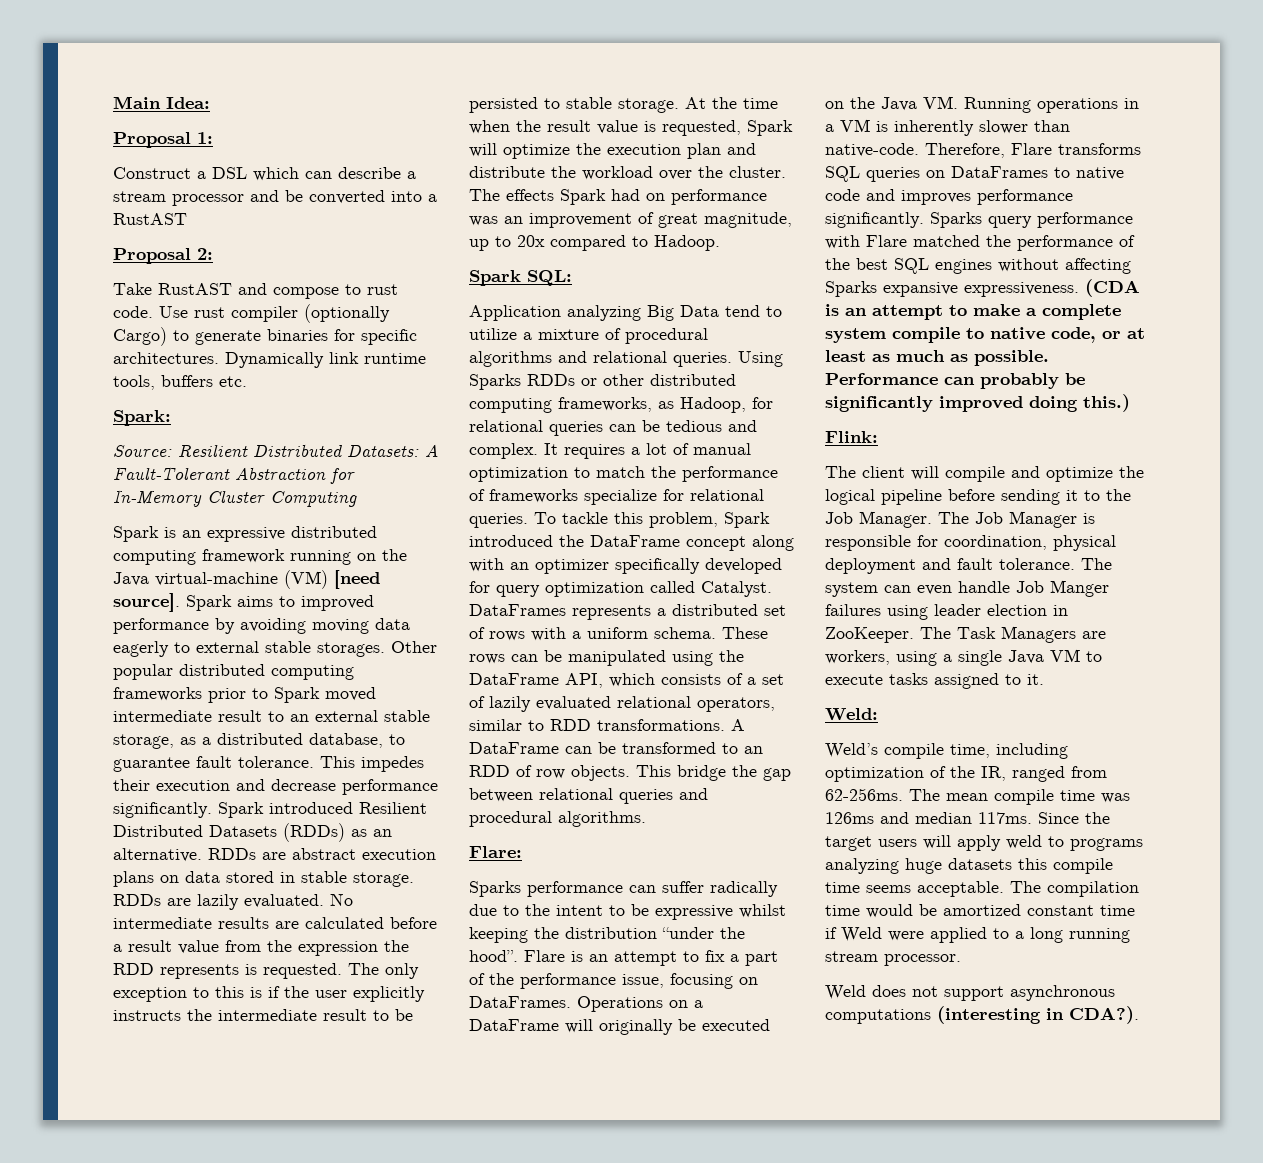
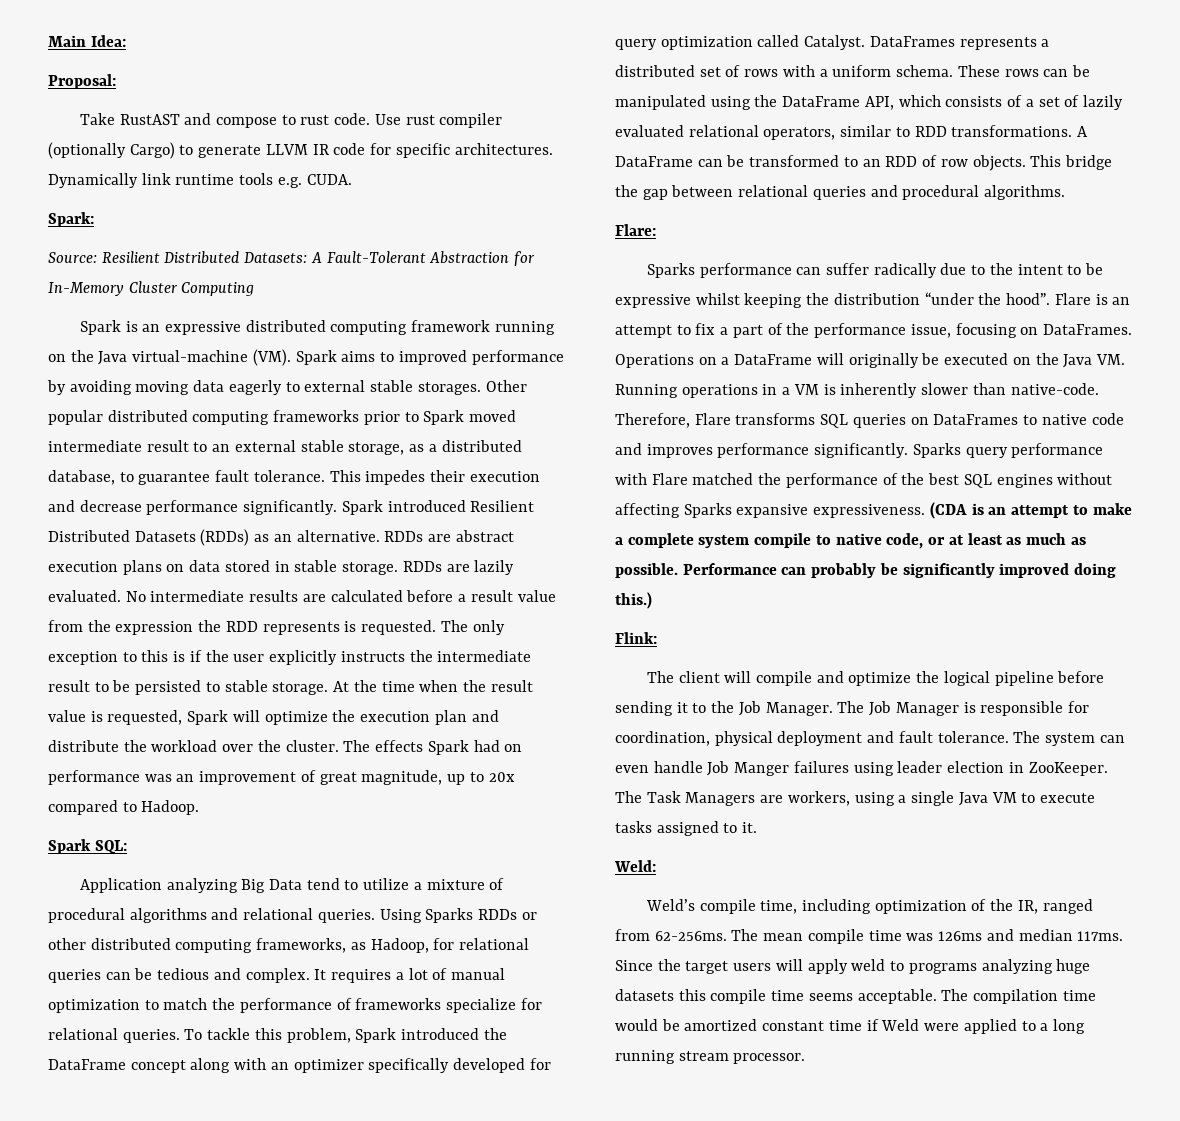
[113,132,213,148] [113,167,416,181] [113,190,437,206] [113,213,187,225] [113,248,213,264] Proposal 1: // Construct a DSL which can describe a stream processor and be converted into a RustAST // Proposal 2: -> [48,74,116,89] Proposal:
[267,329,328,341] binaries -> [265,143,366,155] LLVM IR code
[113,375,247,390] tools, buffers etc. -> [239,173,352,188] tools e.g. CUDA.
[284,570,380,589] [113,593,180,612] (VM) [need source]. -> [252,349,291,366] (VM).
[825,985,1115,1001] [825,1006,1139,1024] // Weld does not support asynchronous computations (interesting in CDA?). -> (806, 1058) none

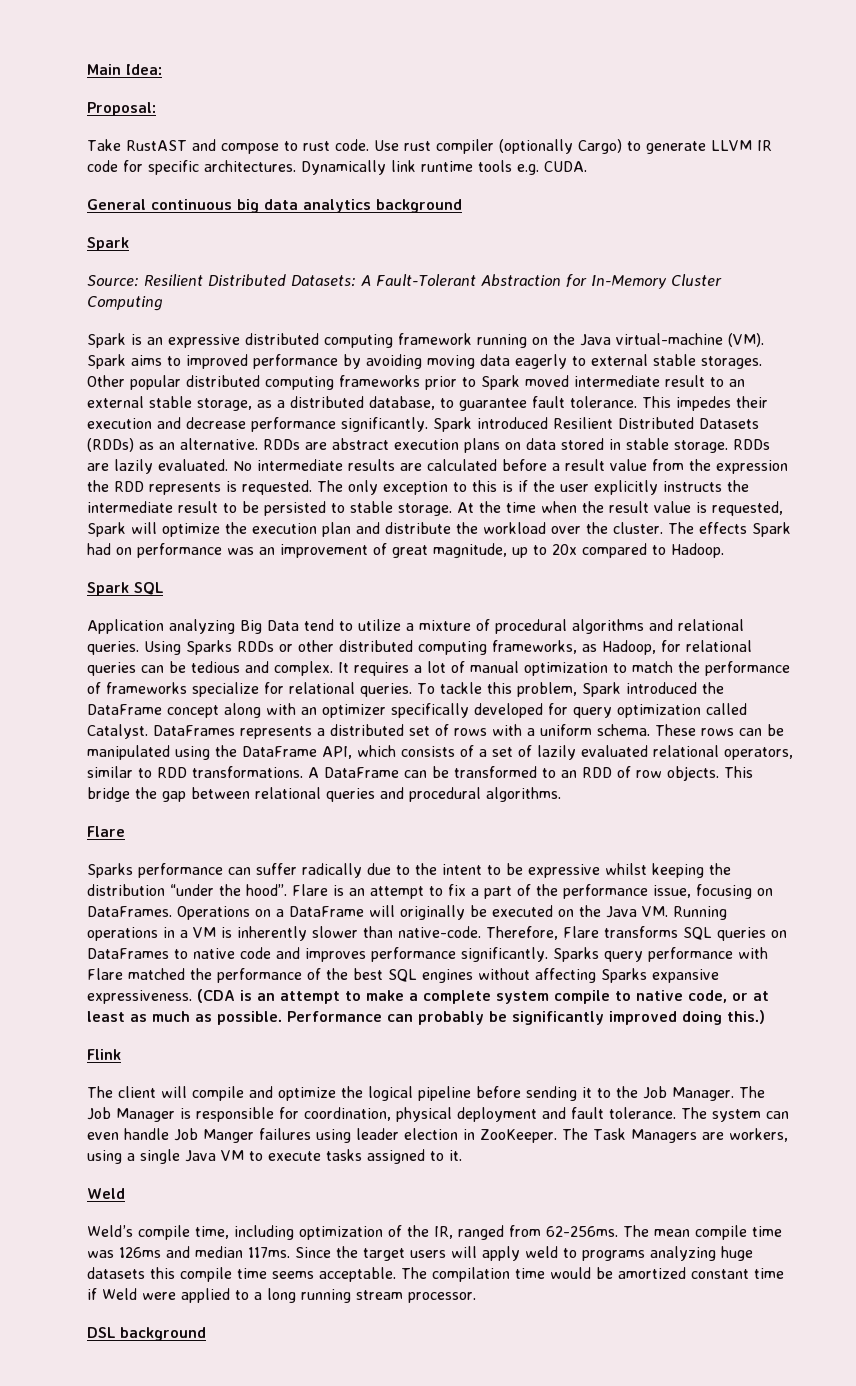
[48,212,94,227] Spark: -> [87,199,462,213] [87,237,129,251] General continuous big data analytics background // Spark
[94,840,127,854] SQL: -> [134,582,163,595] SQL
[615,224,656,236] Flare: -> [87,826,125,837] Flare
[615,632,657,644] Flink: -> [87,1049,121,1060] Flink
[614,860,656,872] Weld: -> [87,1188,125,1199] Weld
(806, 1058) none -> [87,1327,206,1341] // DSL background

